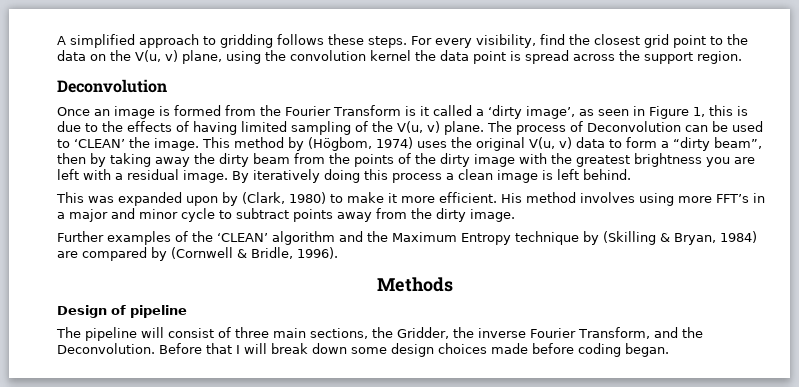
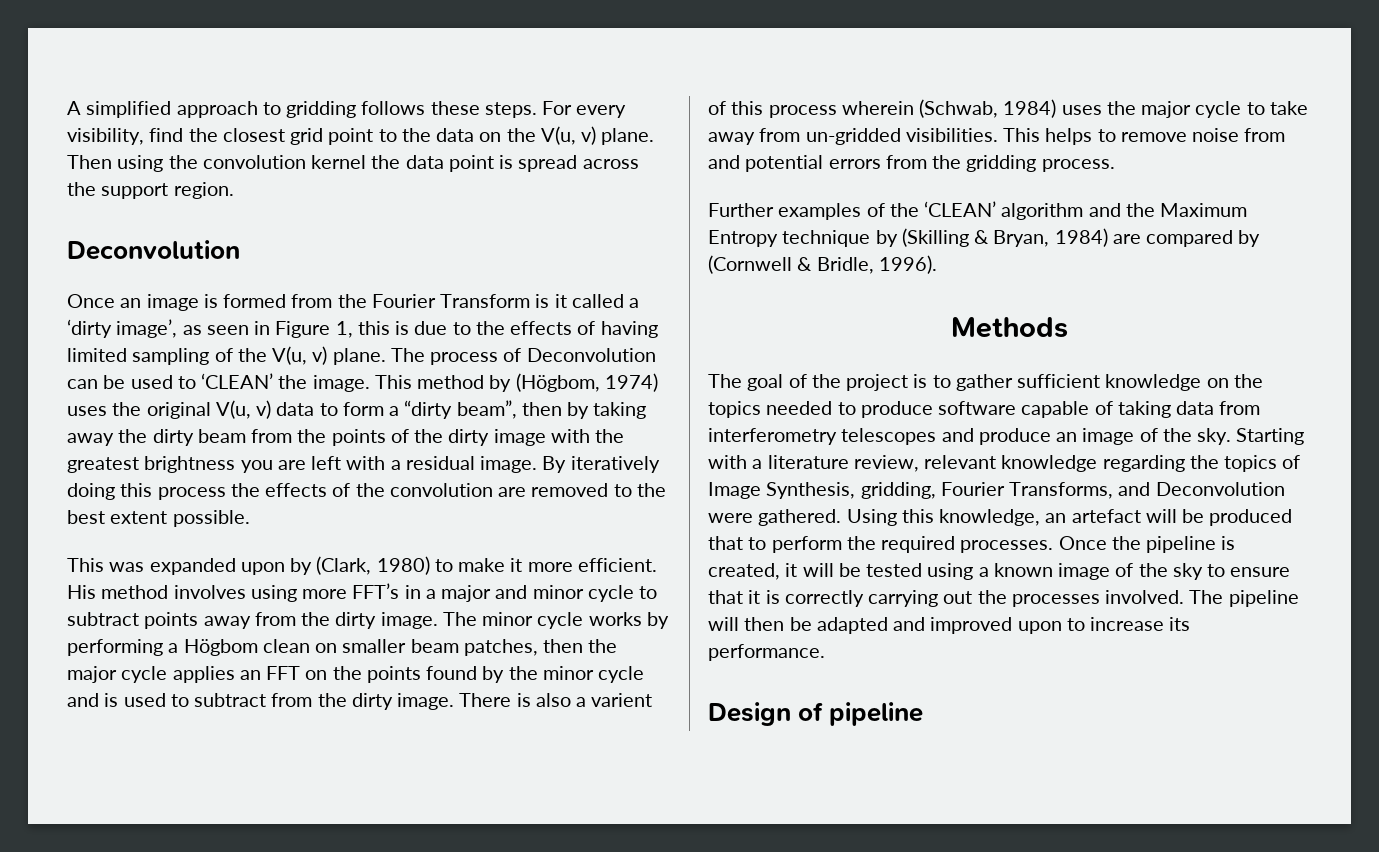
[182,50,222,64] plane, -> [601,128,655,145] [67,155,112,169] plane. Then
[446,169,631,183] a clean image is left behind. -> [230,483,666,497] [67,510,250,527] the effects of the convolution are removed to the best extent possible.
(515, 215) none -> [442,612,669,629] [67,639,618,656] [67,666,645,683] [67,693,653,710] [708,99,1308,118] [708,128,1286,145] [708,155,1115,172] The minor cycle works by performing a Högbom clean on smaller beam patches, then the major cycle applies an FFT on the points found by the minor cycle and is used to subtract from the dirty image. There is also a varient of this process wherein (Schwab, 1984) uses the major cycle to take away from un-gridded visibilities. This helps to remove noise from and potential errors from the gridding process.
[57,305,187,318] [56,327,703,341] [57,343,669,357] Design of pipeline // The pipeline will consist of three main sections, the Gridder, the inverse Fourier Transform, and the Deconvolution. Before that I will break down some design choices made before coding began. -> [708,374,1263,391] [708,401,1261,418] [708,428,1305,445] [708,455,1301,472] [708,482,1285,499] [708,509,1293,526] [708,536,1236,553] [708,563,1291,580] [708,590,1299,607] [708,617,1191,634] [708,644,825,661] [708,702,924,726] The goal of the project is to gather sufficient knowledge on the topics needed to produce software capable of taking data from interferometry telescopes and produce an image of the sky. Starting with a literature review, relevant knowledge regarding the topics of Image Synthesis, gridding, Fourier Transforms, and Deconvolution were gathered. Using this knowledge, an artefact will be produced that to perform the required processes. Once the pipeline is created, it will be tested using a known image of the sky to ensure that it is correctly carrying out the processes involved. The pipeline will then be adapted and improved upon to increase its performance. // Design of pipeline

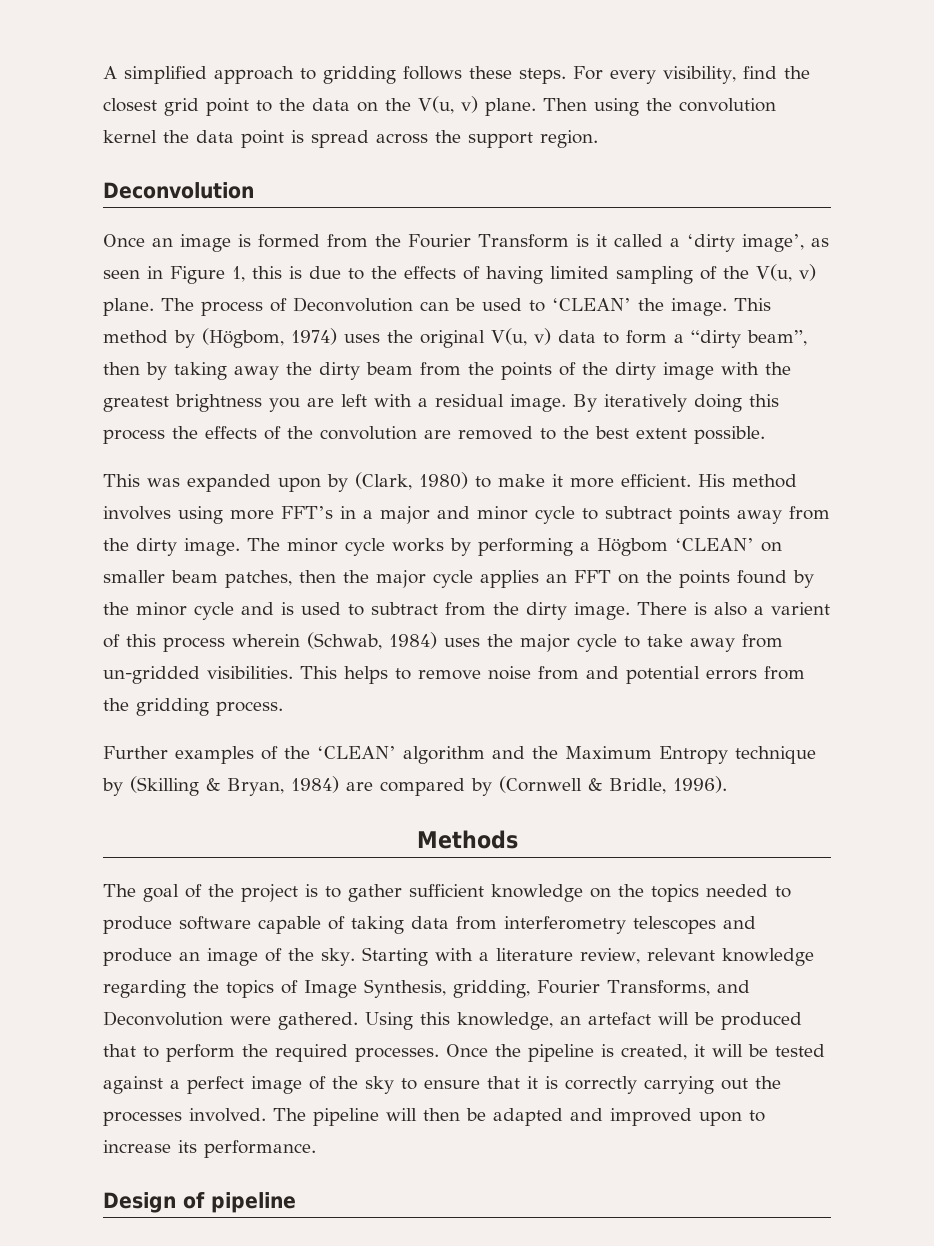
[262,639,310,653] clean -> [675,538,754,551] ‘CLEAN’
[927,563,1053,580] using a known -> [103,1076,244,1094] against a perfect

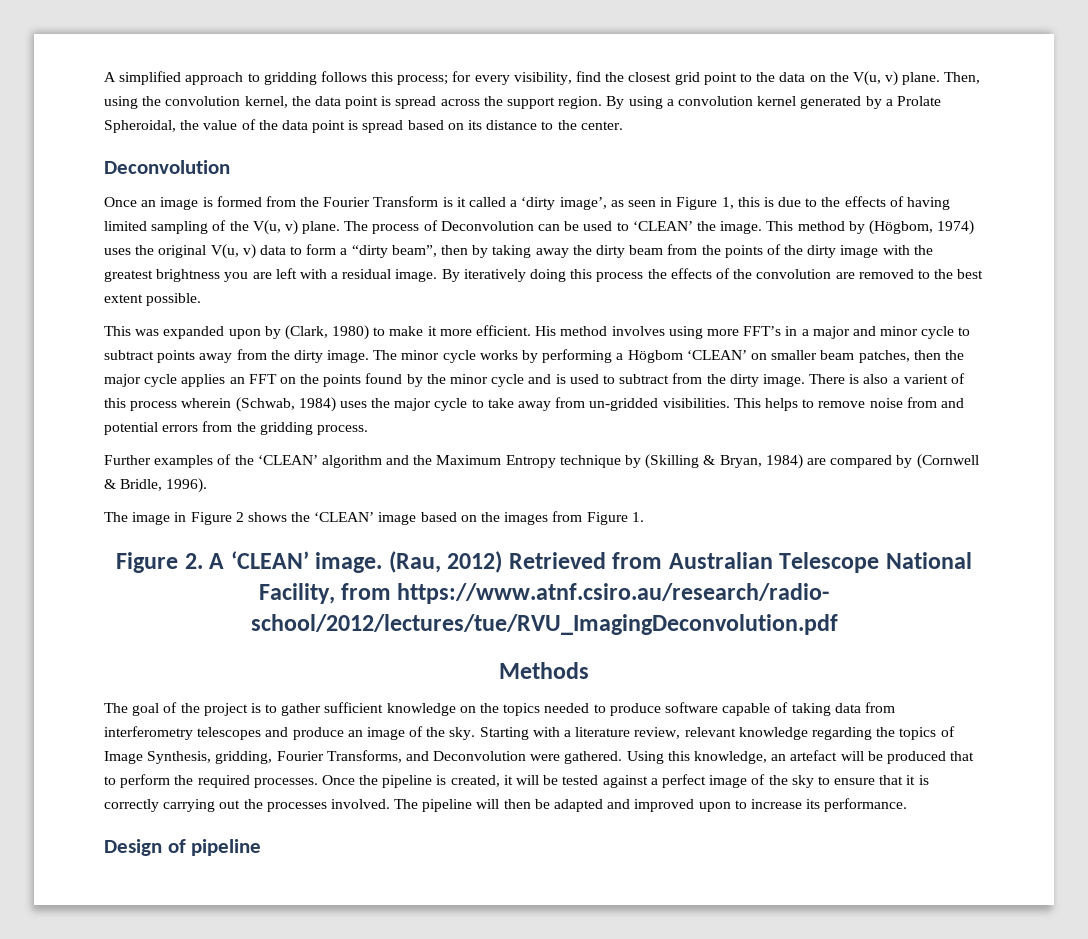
[469,66,603,84] these steps. For -> [371,71,472,85] this process; for
[543,98,587,111] Then -> [944,72,981,84] Then,
[103,130,157,143] kernel -> [244,96,288,108] kernel,
(598, 139) none -> [606,96,941,109] [104,119,623,133] By using a convolution kernel generated by a Prolate Spheroidal, the value of the data point is spread based on its distance to the center.
(727, 784) none -> [104,511,644,525] [116,551,972,573] [258,583,830,604] [250,614,838,635] // The image in Figure 2 shows the ‘CLEAN’ image based on the images from Figure 1. // Figure 2. A ‘CLEAN’ image. (Rau, 2012) Retrieved from Australian Telescope National Facility, from https://www.atnf.csiro.au/research/radio- school/2012/lectures/tue/RVU_ImagingDeconvolution.pdf

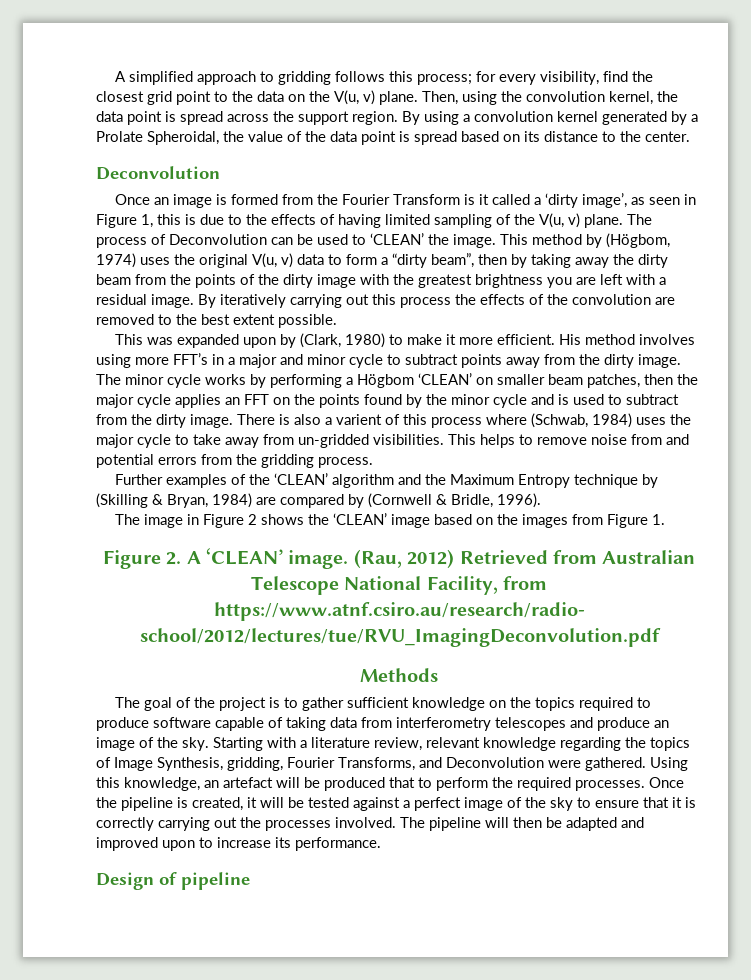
[530,269,567,282] doing -> [290,294,369,308] carrying out
[181,398,232,408] wherein -> [486,414,527,425] where
[544,703,590,713] needed -> [579,697,634,711] required

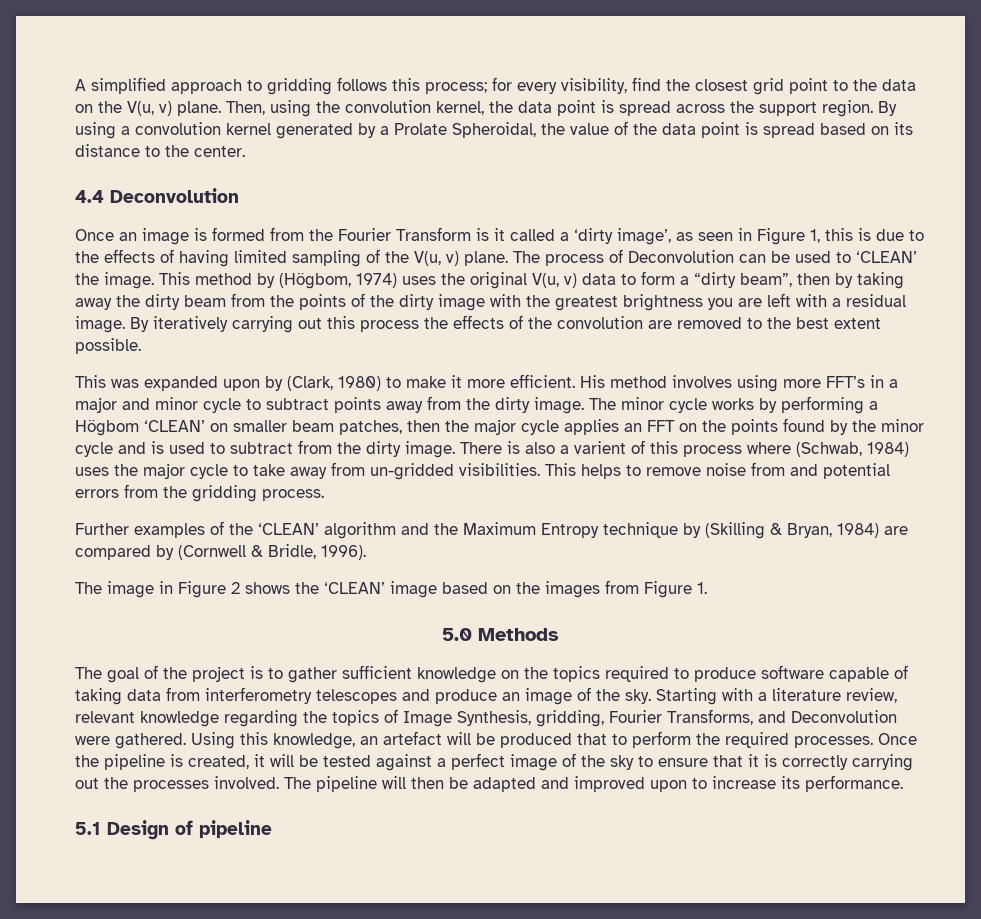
(690, 136) none -> [75,190,104,203] 4.4
[102,548,696,569] [250,576,548,595] [213,602,585,621] [139,628,661,647] Figure 2. A ‘CLEAN’ image. (Rau, 2012) Retrieved from Australian Telescope National Facility, from https://www.atnf.csiro.au/research/radio- school/2012/lectures/tue/RVU_ImagingDeconvolution.pdf // -> [442,628,472,641] 5.0
(381, 844) none -> [75,822,101,835] 5.1

